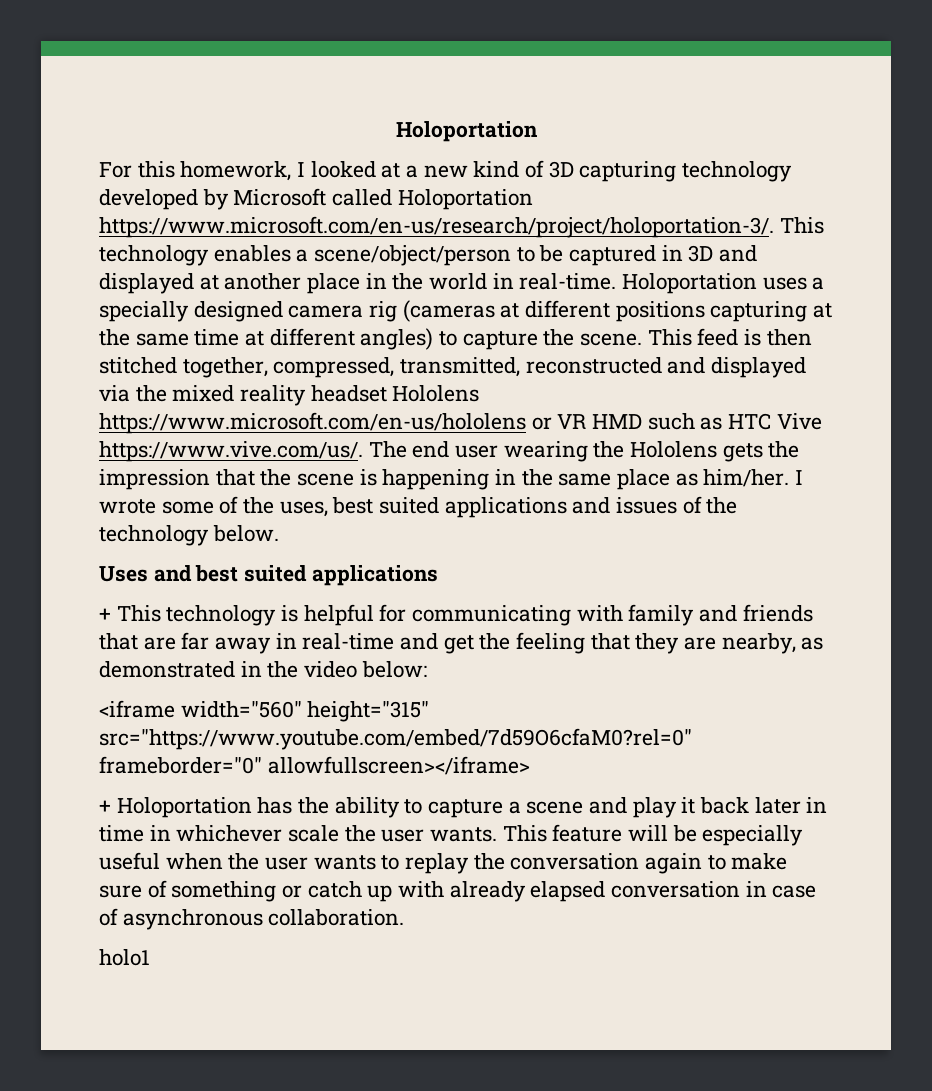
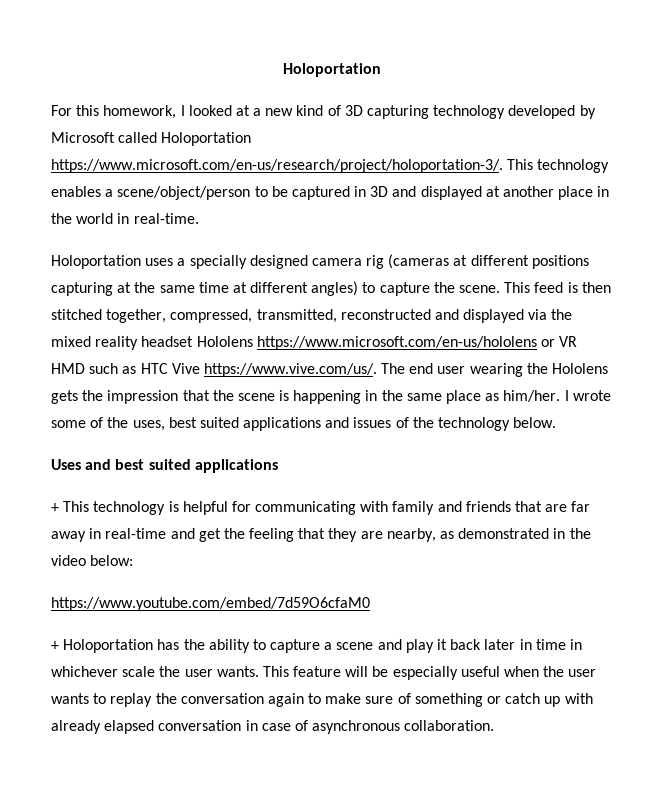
(617, 281) none -> (199, 218) //
[99,700,430,722] [99,728,692,750] [99,756,530,775] <iframe width="560" height="315" src="https://www.youtube.com/embed/7d59O6cfaM0?rel=0" frameborder="0" allowfullscreen></iframe> -> [51,597,370,611] https://www.youtube.com/embed/7d59O6cfaM0
[99,949,150,966] // holo1 -> (495, 725) none

